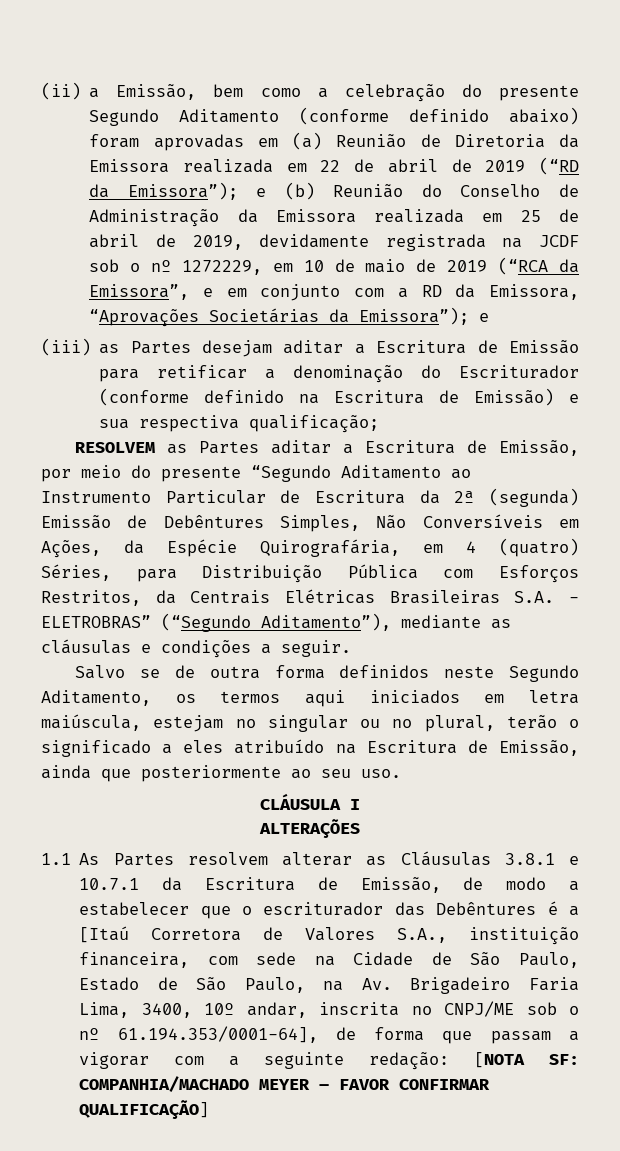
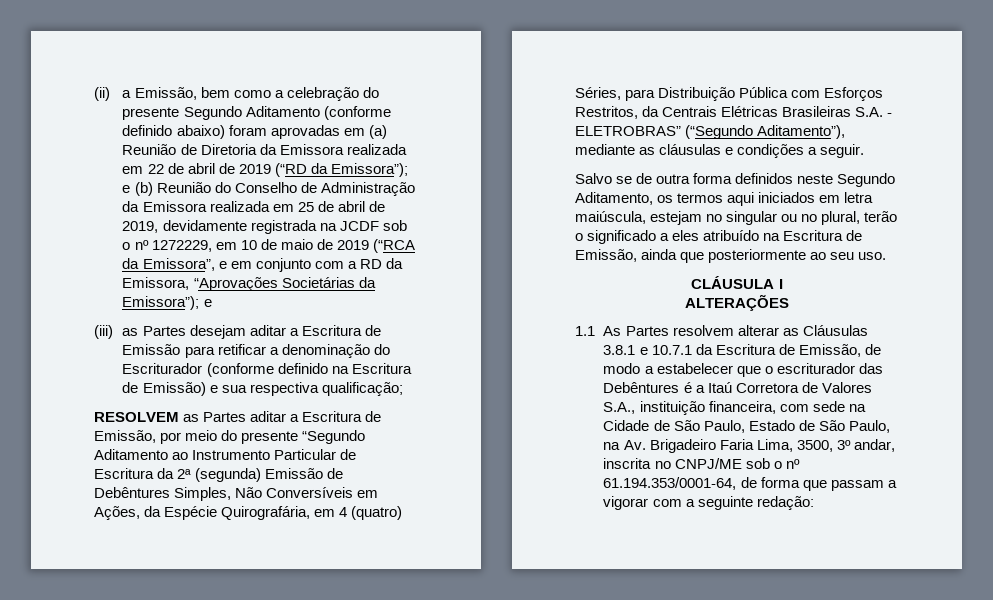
[79,926,130,943] [Itaú -> [707,382,732,393] Itaú
[141,1003,235,1018] 3400, 10º -> [796,440,851,452] 3500, 3º
[117,1026,318,1043] 61.194.353/0001-64], -> [603,477,737,490] 61.194.353/0001-64,
[474,1052,579,1068] [79,1076,491,1092] [79,1100,210,1119] [NOTA SF: COMPANHIA/MACHADO MEYER – FAVOR CONFIRMAR QUALIFICAÇÃO] -> (814, 503) none

